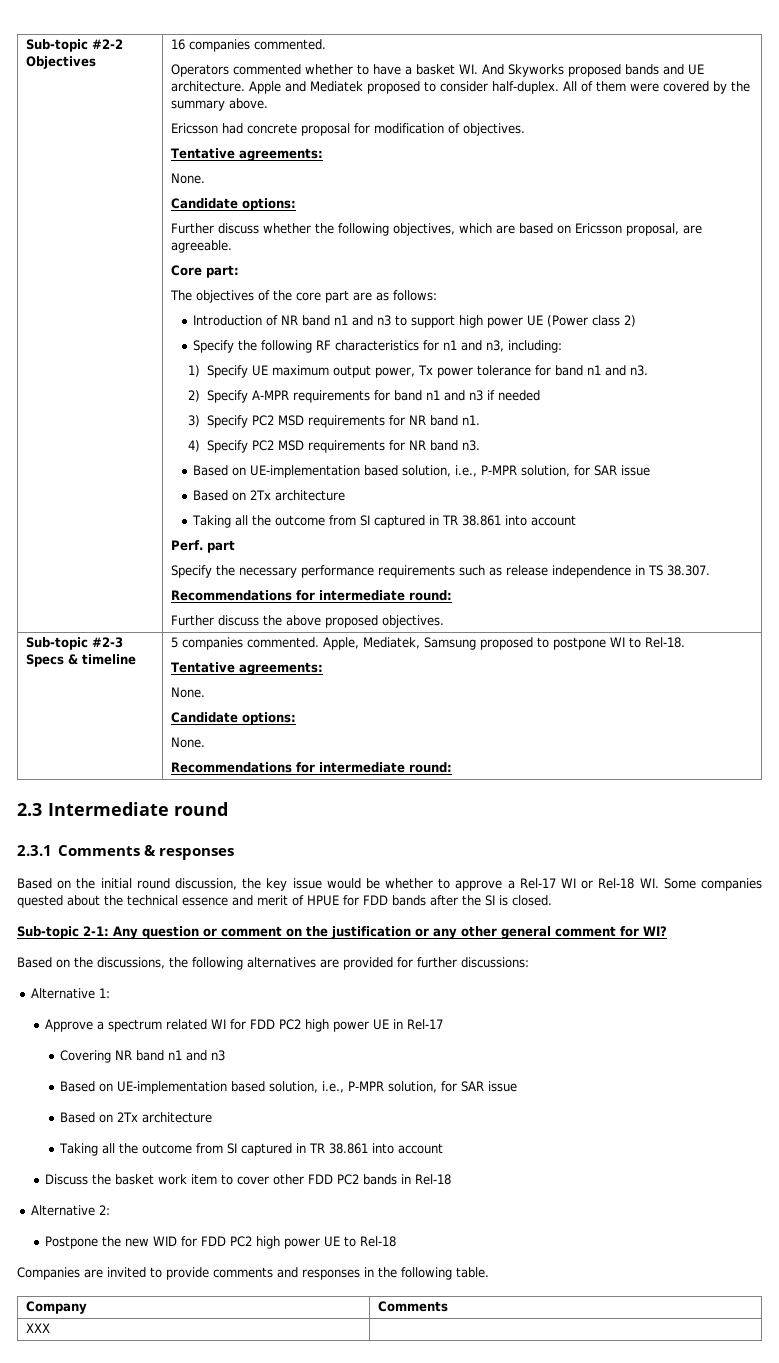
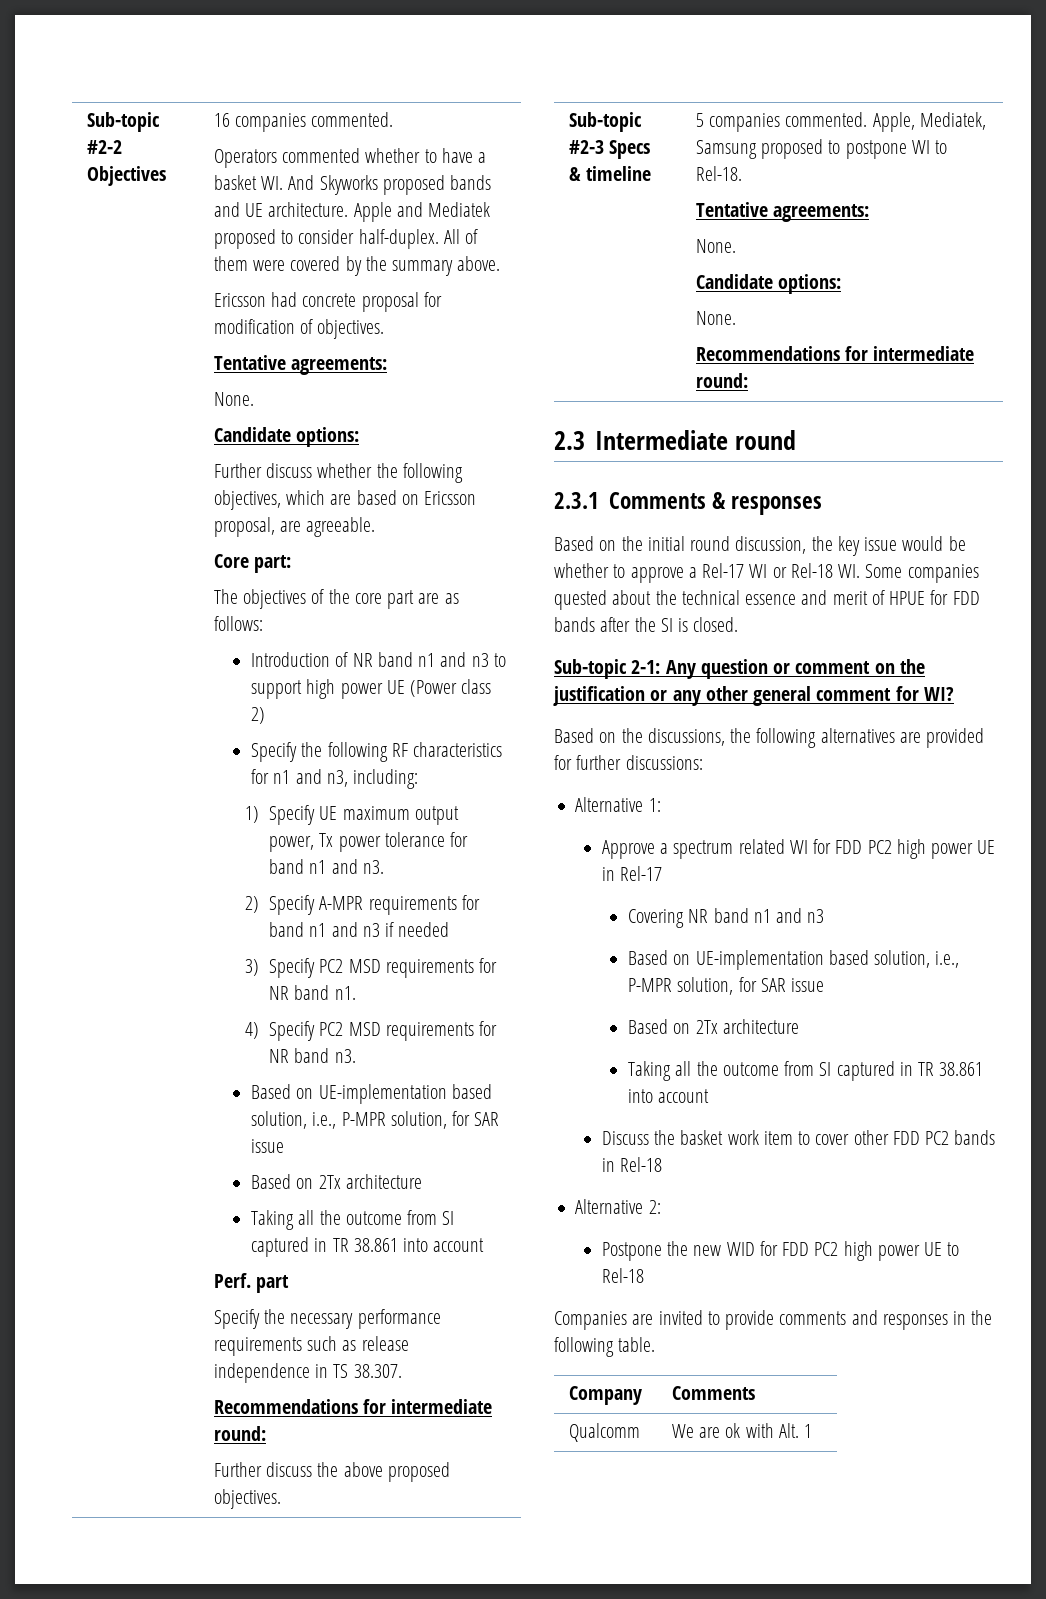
[25,1323,50,1333] XXX | -> [568,1423,640,1442] [671,1423,813,1438] Qualcomm | We are ok with Alt. 1

